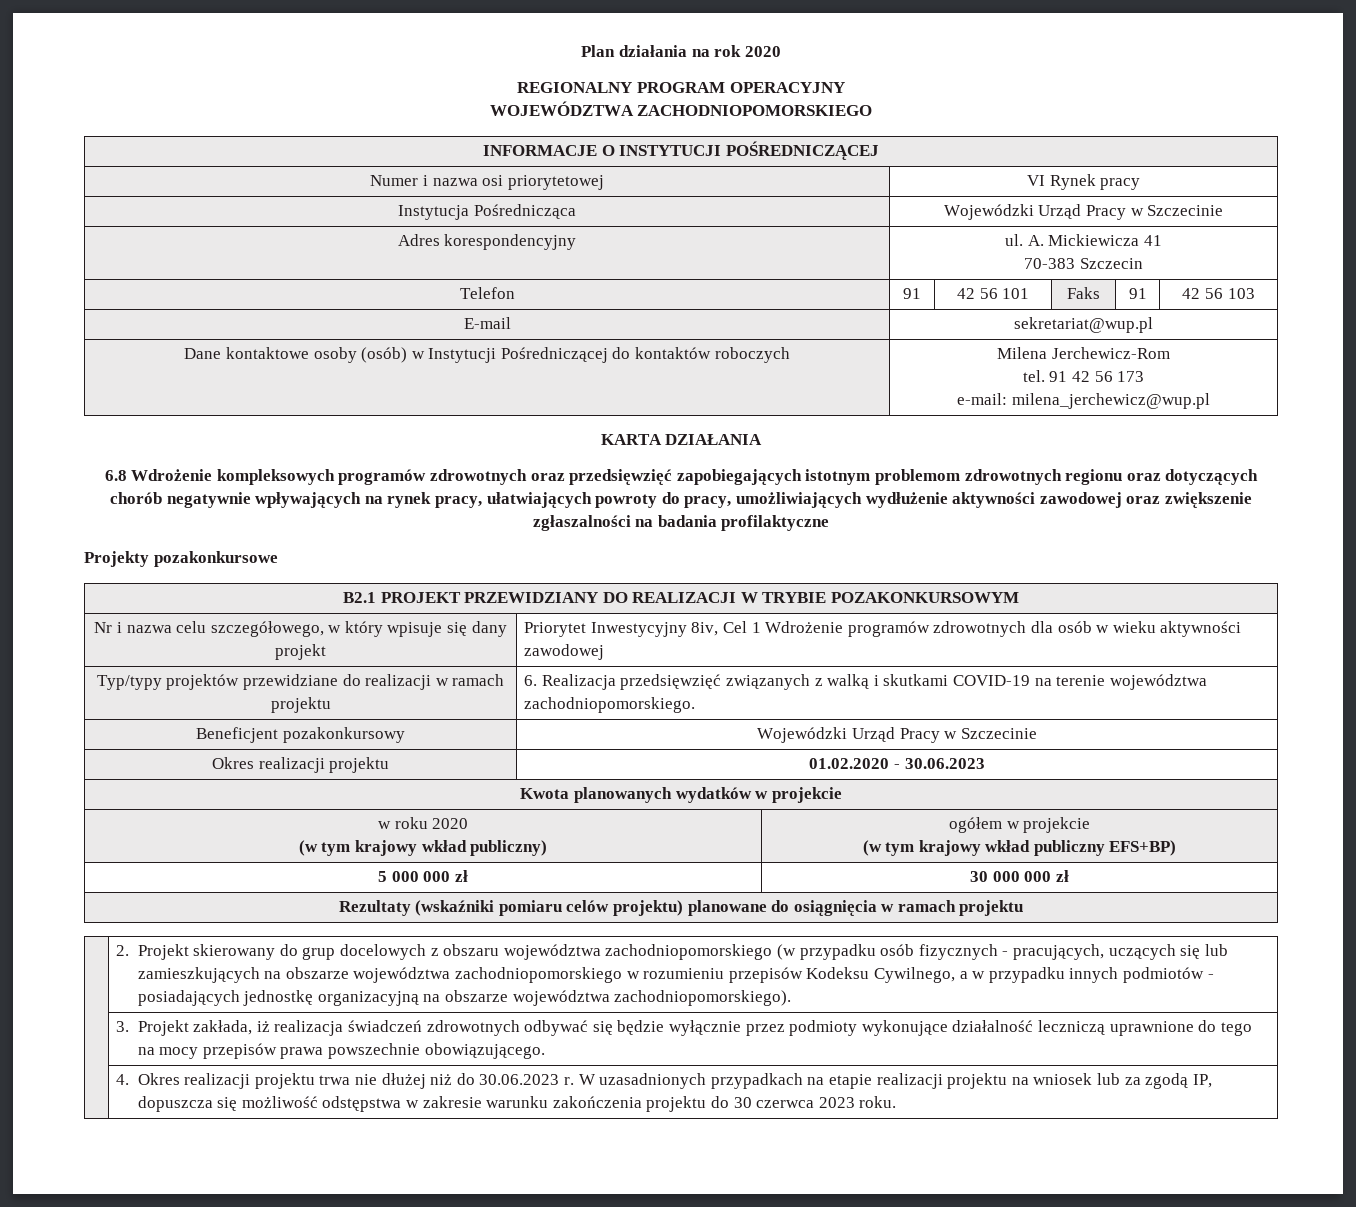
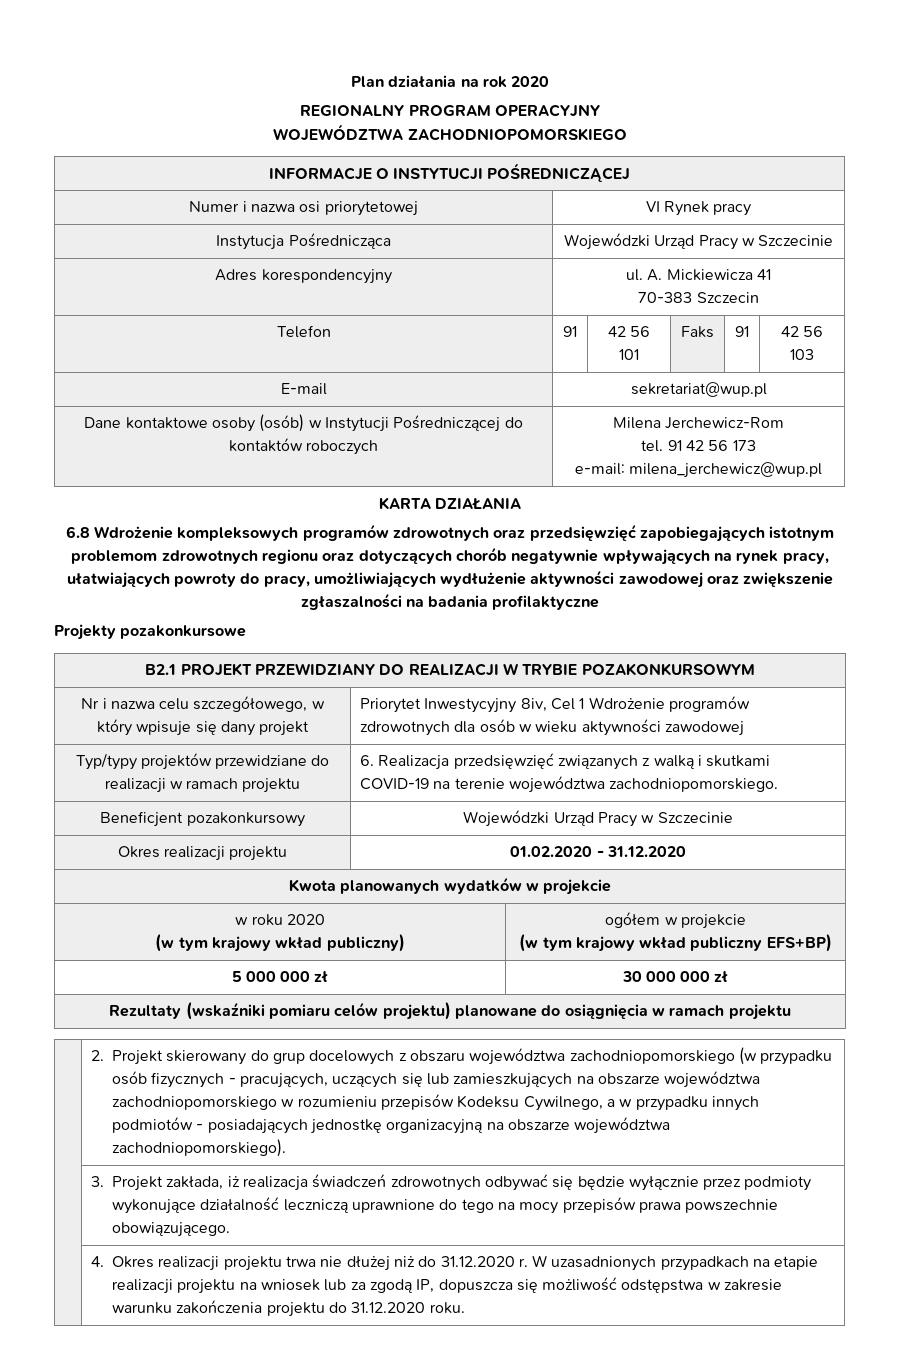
[904,758,985,769] 30.06.2023 -> [606,846,686,857] 31.12.2020
[479,1074,560,1085] 30.06.2023 -> [440,1256,515,1267] 31.12.2020
[733,1097,855,1108] 30 czerwca 2023 -> [351,1302,426,1313] 31.12.2020

